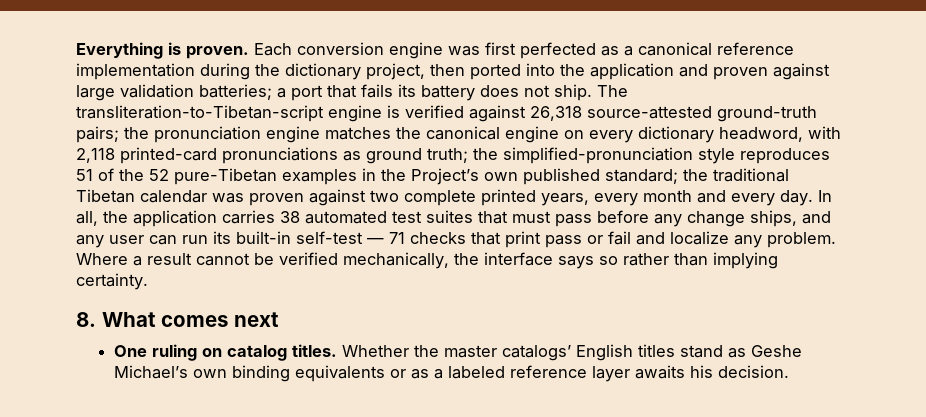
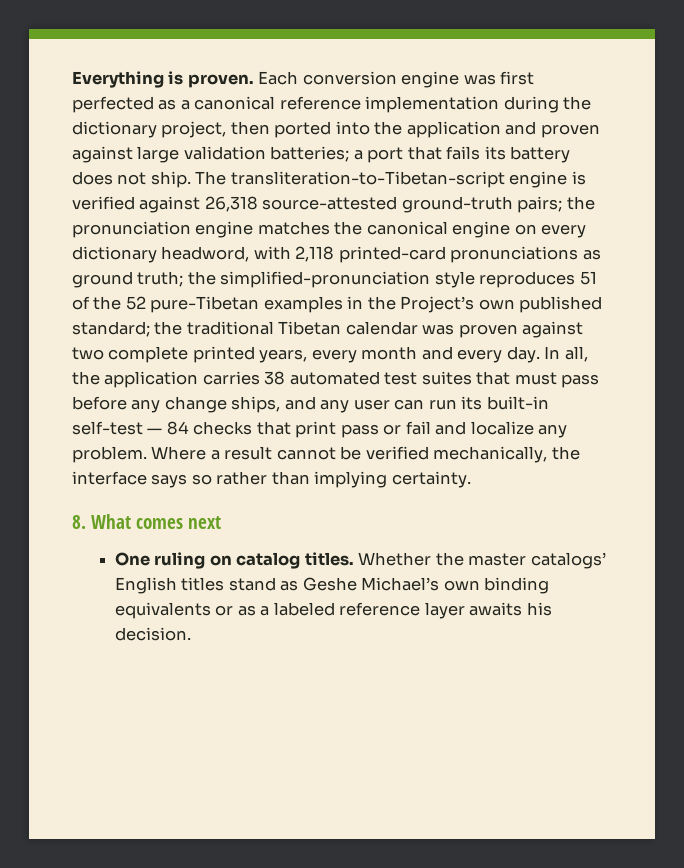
[389,232,405,244] 71 -> [166,421,189,435] 84

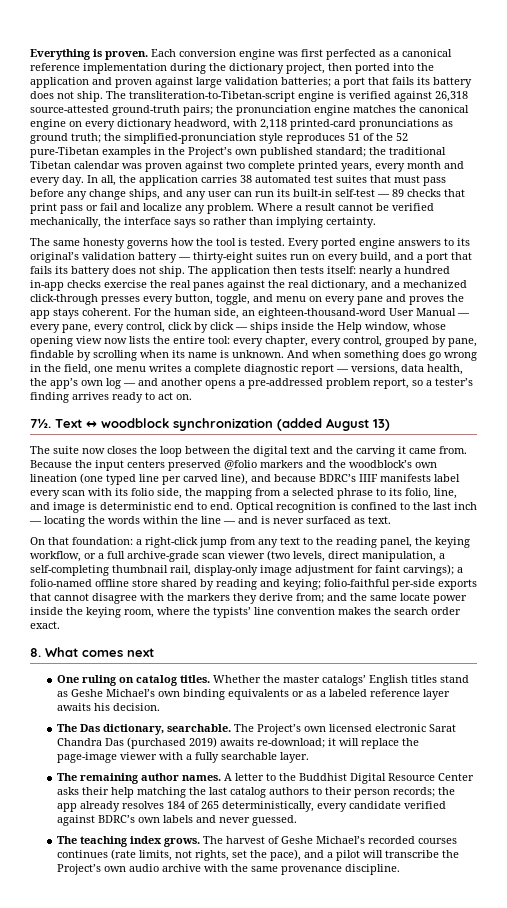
[166,421,189,435] 84 -> [392,189,404,197] 89
(471, 479) none -> [30,238,470,249] [30,252,472,263] [30,266,450,277] [30,280,467,291] [30,294,464,305] [30,308,470,319] [30,322,446,333] [30,336,477,347] [30,350,477,361] [30,364,463,375] [30,378,473,389] [30,392,192,403] [30,418,390,431] [30,446,467,457] [30,460,437,471] [30,473,460,485] [30,488,457,499] [30,502,477,513] [29,516,391,527] [30,537,470,548] [30,550,445,562] [30,564,463,576] [30,579,477,590] [30,593,467,604] [30,607,461,618] [30,621,60,629] // The same honesty governs how the tool is tested. Every ported engine answers to its original’s validation battery — thirty-eight suites run on every build, and a port that fails its battery does not ship. The application then tests itself: nearly a hundred in-app checks exercise the real panes against the real dictionary, and a mechanized click-through presses every button, toggle, and menu on every pane and proves the app stays coherent. For the human side, an eighteen-thousand-word User Manual — every pane, every control, click by click — ships inside the Help window, whose opening view now lists the entire tool: every chapter, every control, grouped by pane, findable by scrolling when its name is unknown. And when something does go wrong in the field, one menu writes a complete diagnostic report — versions, data health, the app’s own log — and another opens a pre-addressed problem report, so a tester’s finding arrives ready to act on. // 7½. Text ↔ woodblock synchronization (added August 13) // The suite now closes the loop between the digital text and the carving it came from. Because the input centers preserved @folio markers and the woodblock’s own lineation (one typed line per carved line), and because BDRC’s IIIF manifests label every scan with its folio side, the mapping from a selected phrase to its folio, line, and image is deterministic end to end. Optical recognition is confined to the last inch — locating the words within the line — and is never surfaced as text. // On that foundation: a right-click jump from any text to the reading panel, the keying workflow, or a full archive-grade scan viewer (two levels, direct manipulation, a self-completing thumbnail rail, display-only image adjustment for faint carvings); a folio-named offline store shared by reading and keying; folio-faithful per-side exports that cannot disagree with the markers they derive from; and the same locate power inside the keying room, where the typists’ line convention makes the search order exact.
(191, 634) none -> [56,724,456,735] [56,737,419,749] [56,752,309,763] [56,773,474,784] [56,787,455,798] [56,801,446,812] [56,815,297,826] [56,836,457,847] [56,849,459,861] [56,864,400,875] // The Das dictionary, searchable. The Project’s own licensed electronic Sarat Chandra Das (purchased 2019) awaits re-download; it will replace the page-image viewer with a fully searchable layer. // The remaining author names. A letter to the Buddhist Digital Resource Center asks their help matching the last catalog authors to their person records; the app already resolves 184 of 265 deterministically, every candidate verified against BDRC’s own labels and never guessed. // The teaching index grows. The harvest of Geshe Michael’s recorded courses continues (rate limits, not rights, set the pace), and a pilot will transcribe the Project’s own audio archive with the same provenance discipline.

